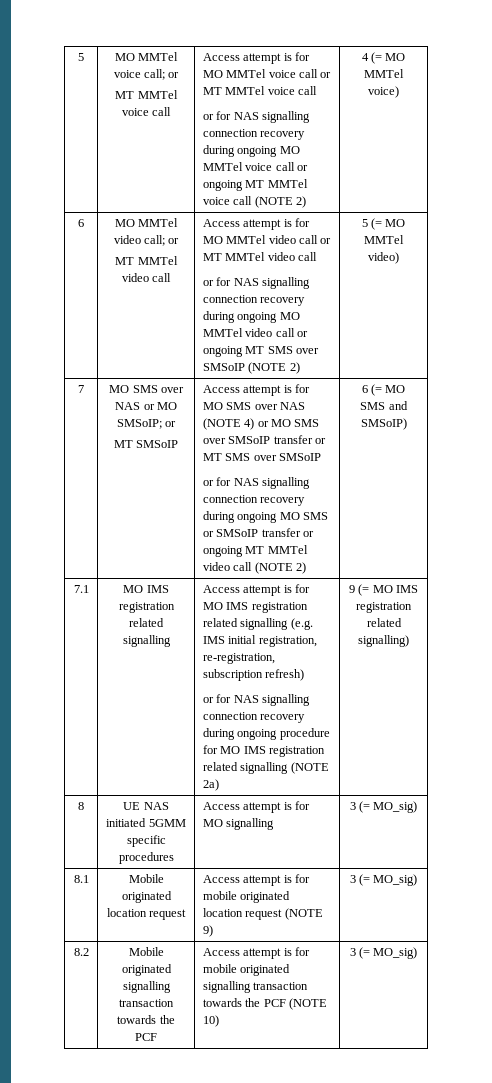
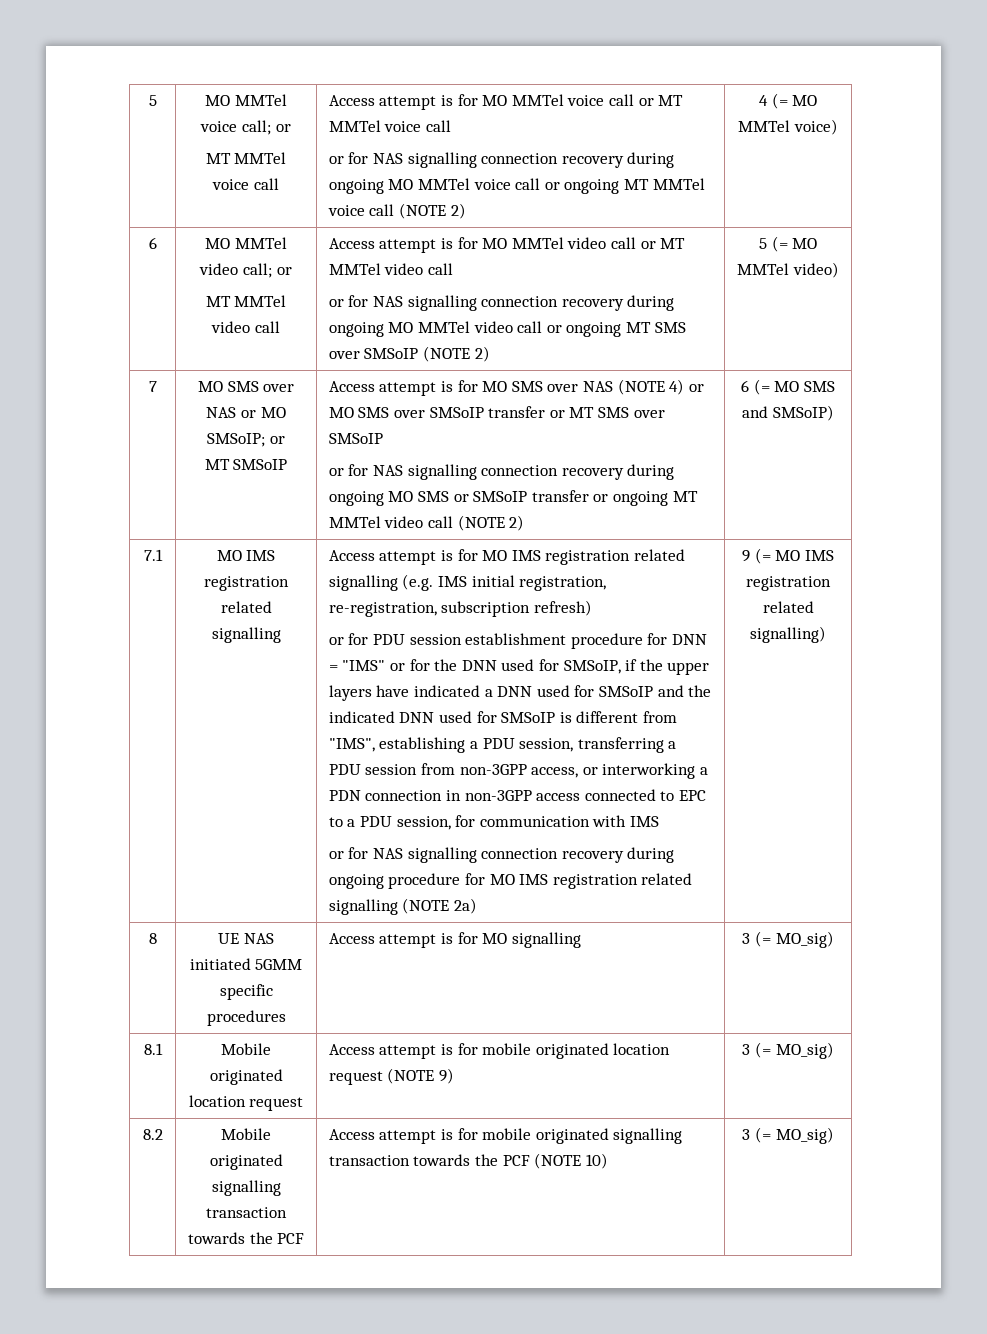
(305, 675) none -> [328,633,707,649] [328,659,710,675] [328,685,712,701] [328,711,677,723] [328,737,677,753] [328,763,708,779] [328,789,706,801] [328,815,659,830] // or for PDU session establishment procedure for DNN = "IMS" or for the DNN used for SMSoIP, if the upper layers have indicated a DNN used for SMSoIP and the indicated DNN used for SMSoIP is different from "IMS", establishing a PDU session, transferring a PDU session from non-3GPP access, or interworking a PDN connection in non-3GPP access connected to EPC to a PDU session, for communication with IMS

